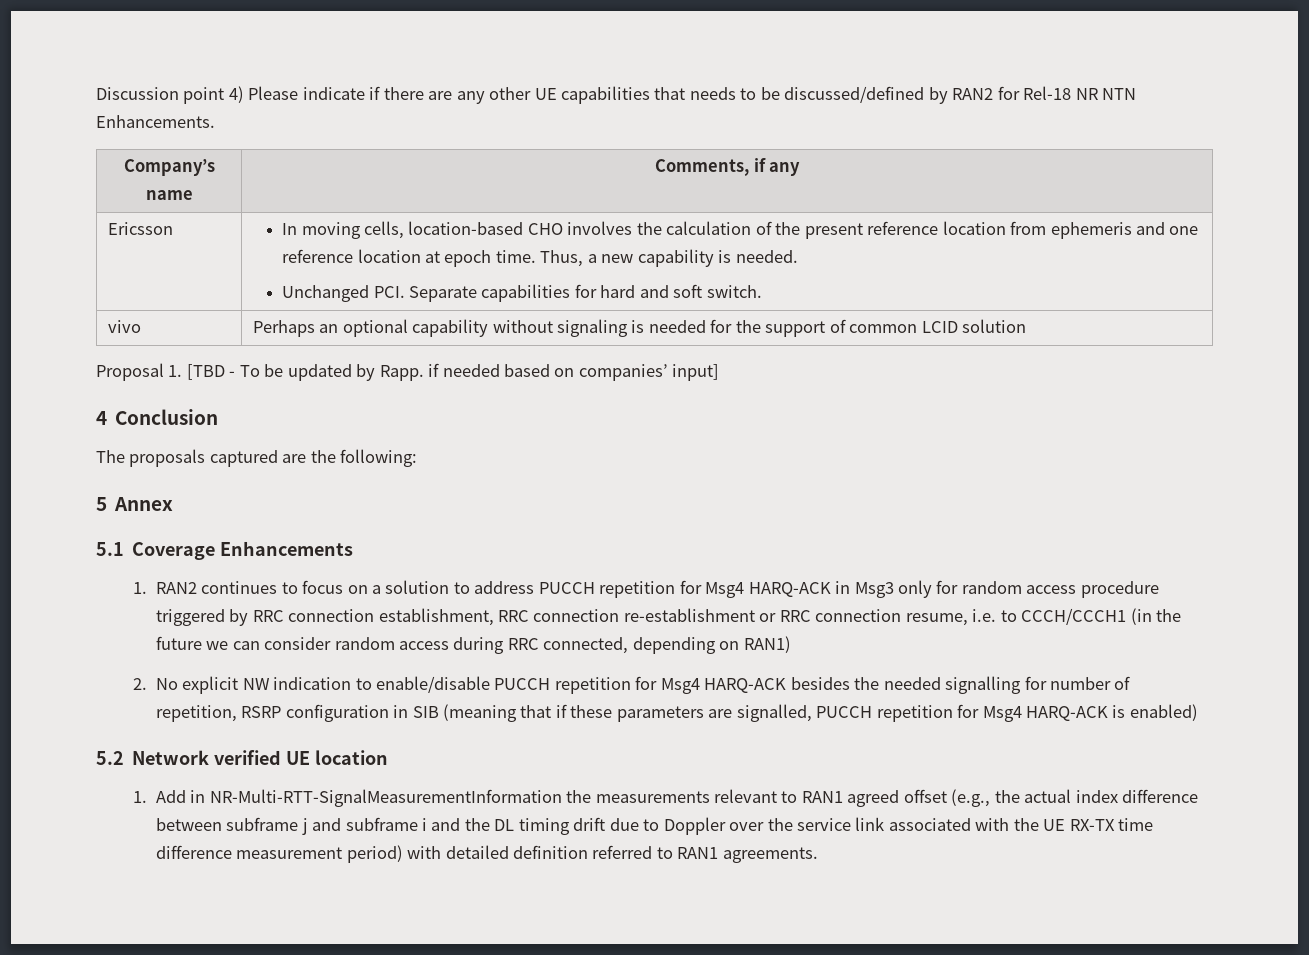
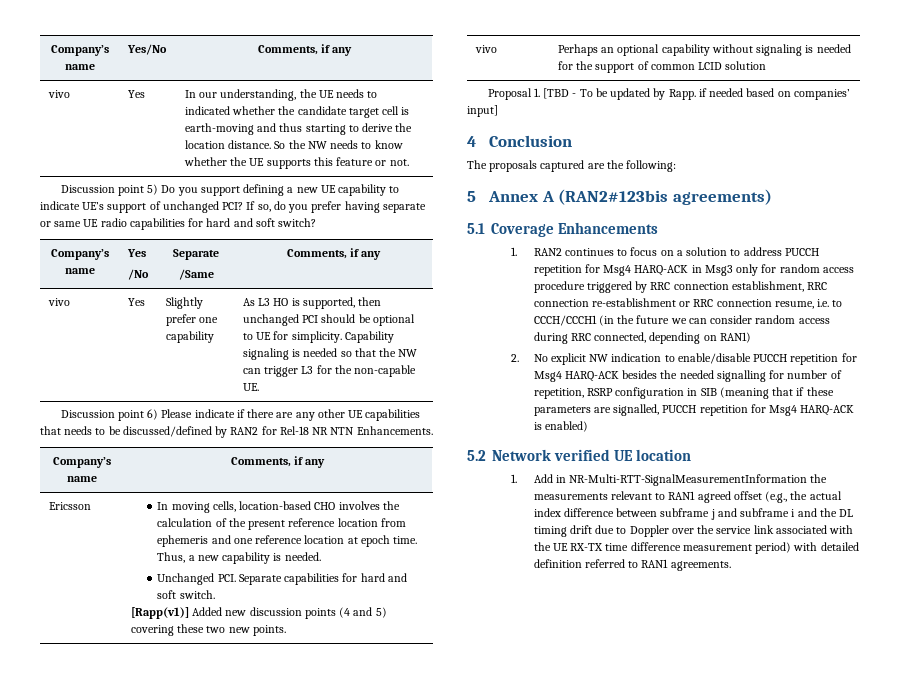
[96,86,244,104] Discussion point 4) -> [51,45,109,56] [65,64,95,70] [126,44,167,55] [257,44,353,56] [47,90,70,98] [127,90,145,98] [184,89,378,101] [184,106,410,118] [184,123,413,135] [184,140,403,149] [183,157,409,169] [60,184,400,196] [40,201,426,213] [40,218,317,230] [51,249,109,260] [65,268,95,274] [126,249,146,257] [127,269,149,280] [173,249,219,260] [178,269,214,280] [286,248,382,260] [47,298,70,306] [127,298,145,306] [165,297,203,309] [165,314,219,326] [165,331,214,343] [242,297,382,309] [242,314,415,326] [242,331,394,343] [242,348,418,360] [242,365,417,377] [242,383,259,391] [60,409,159,421] Company’s name | Yes/No | Comments, if any // vivo | Yes | In our understanding, the UE needs to indicated whether the candidate target cell is earth-moving and thus starting to derive the location distance. So the NW needs to know whether the UE supports this feature or not. // Discussion point 5) Do you support defining a new UE capability to indicate UE’s support of unchanged PCI? If so, do you prefer having separate or same UE radio capabilities for hard and soft switch? // Company’s name | Yes // /No | Separate // /Same | Comments, if any // vivo | Yes | Slightly prefer one capability | As L3 HO is supported, then unchanged PCI should be optional to UE for simplicity. Capability signaling is needed so that the NW can trigger L3 for the non-capable UE. // Discussion point 6)
(762, 291) none -> [130,607,387,619] [130,624,286,636] // [Rapp(v1)] Added new discussion points (4 and 5) covering these two new points.
(174, 504) none -> [541,189,772,205] A (RAN2#123bis agreements)

